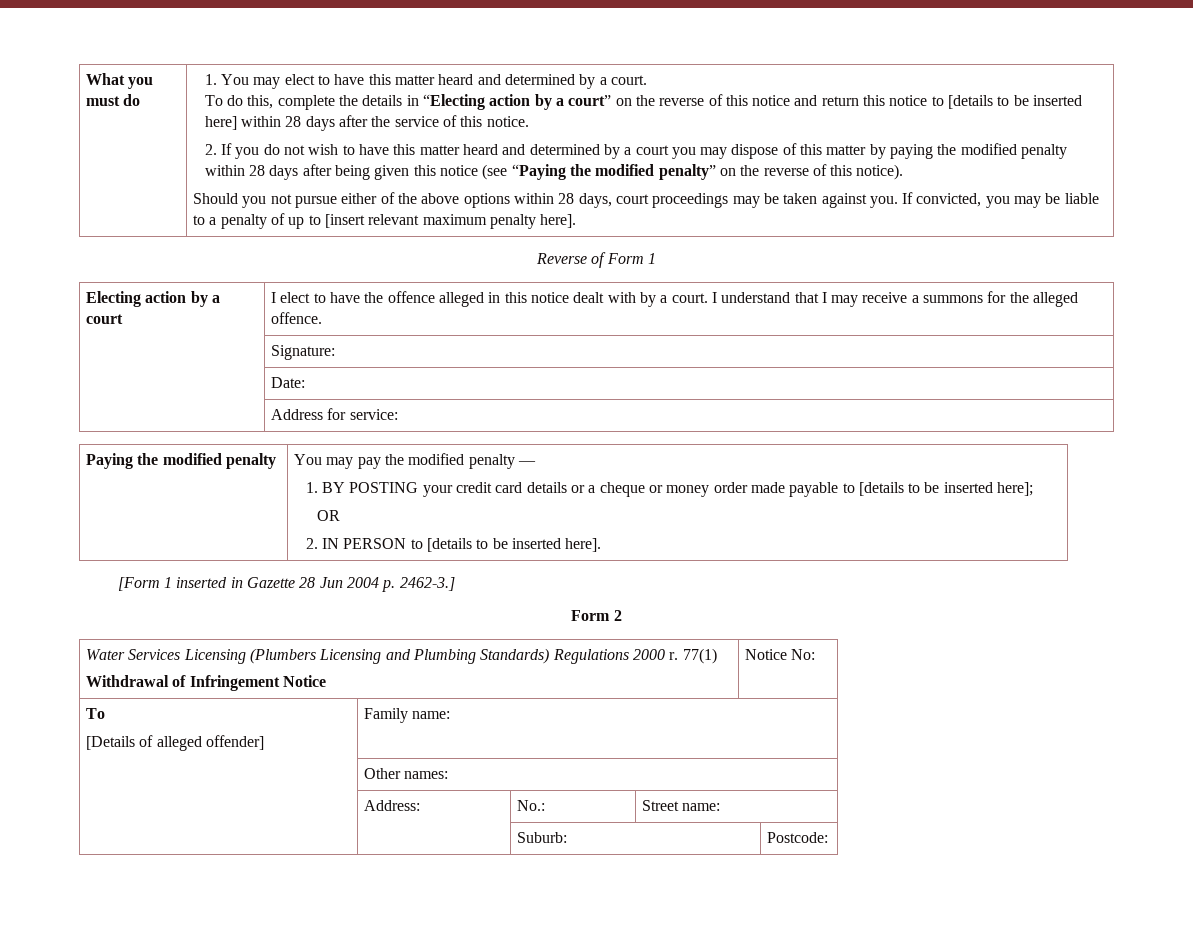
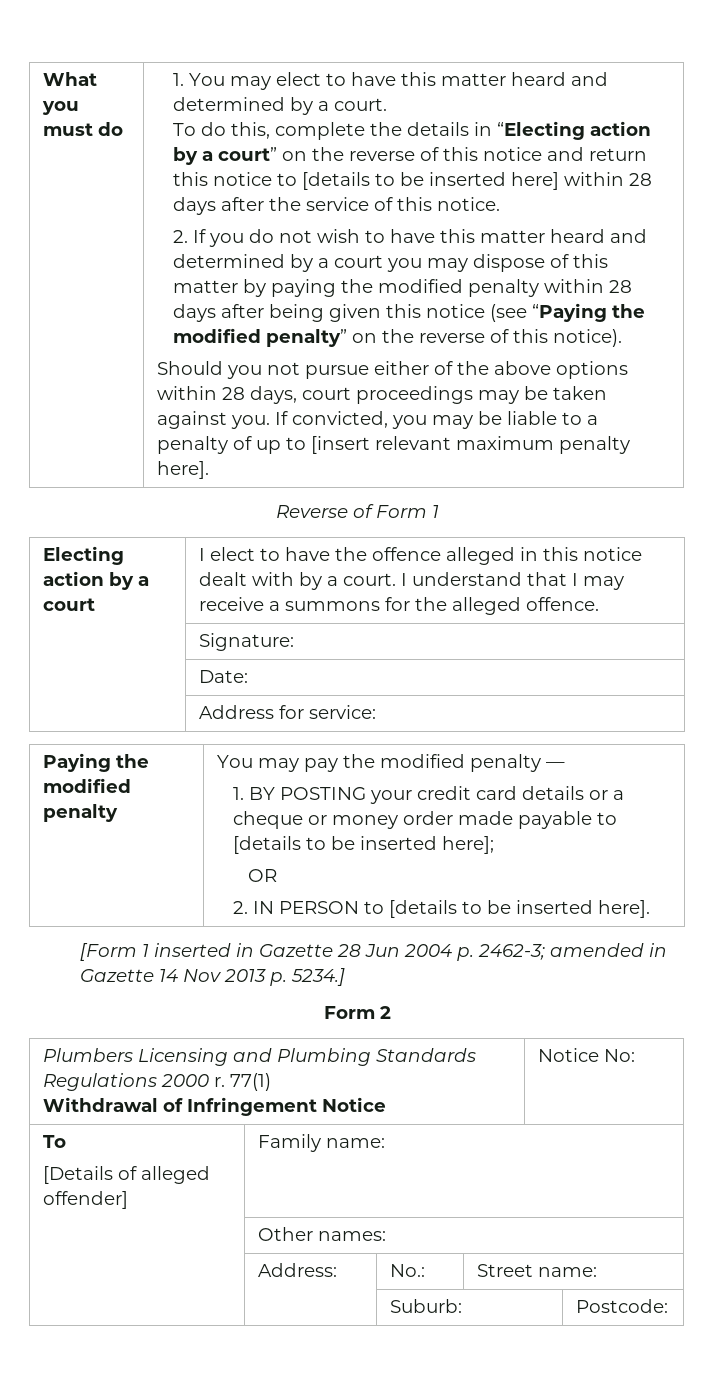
[399,577,455,591] [571,610,622,621] [86,648,317,664] 2462-3.] // Form 2 // Water Services Licensing (Plumbers -> [477,943,667,960] [79,968,345,986] [323,1006,391,1019] [43,1048,134,1062] 2462-3; amended in Gazette 14 Nov 2013 p. 5234.] // Form 2 // Plumbers
[480,648,550,664] Standards) -> [376,1048,477,1062] Standards

